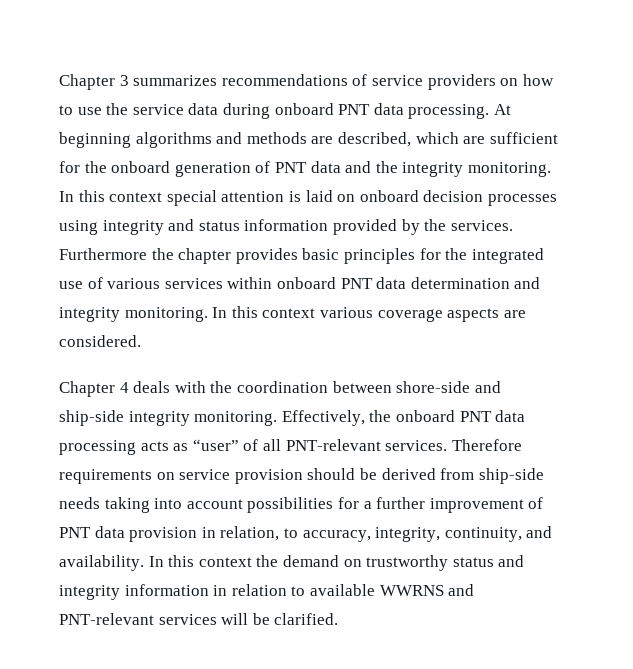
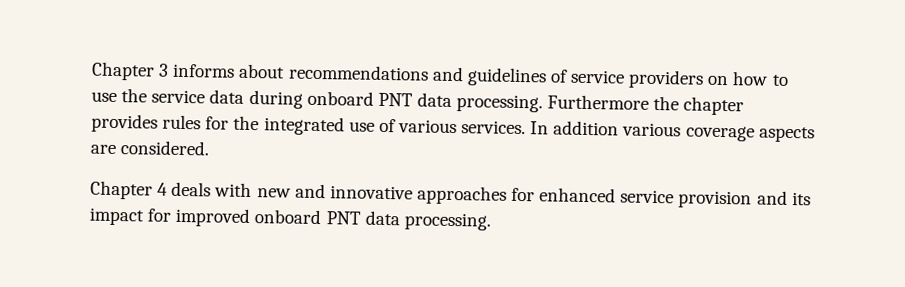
[133,74,348,86] summarizes recommendations -> [172,63,547,87] informs about recommendations and guidelines
[493,104,511,115] [59,132,558,148] [59,161,551,177] [59,190,557,206] [59,219,513,235] At beginning algorithms and methods are described, which are sufficient for the onboard generation of PNT data and the integrity monitoring. In this context special attention is laid on onboard decision processes using integrity and status information provided by the services. -> (544, 103) none
[302,248,415,264] basic principles -> [162,114,202,130] rules
[164,277,541,289] [59,306,316,322] services within onboard PNT data determination and integrity monitoring. In this context -> [461,120,620,136] services. In addition
[210,381,501,393] [59,410,526,426] [59,439,522,455] [59,468,544,484] [59,497,544,513] [59,526,553,542] [59,555,525,571] [59,584,475,600] [59,613,339,625] the coordination between shore-side and ship-side integrity monitoring. Effectively, the onboard PNT data processing acts as “user” of all PNT-relevant services. Therefore requirements on service provision should be derived from ship-side needs taking into account possibilities for a further improvement of PNT data provision in relation, to accuracy, integrity, continuity, and availability. In this context the demand on trustworthy status and integrity information in relation to available WWRNS and PNT-relevant services will be clarified. -> [256,183,811,209] [89,207,491,231] new and innovative approaches for enhanced service provision and its impact for improved onboard PNT data processing.

